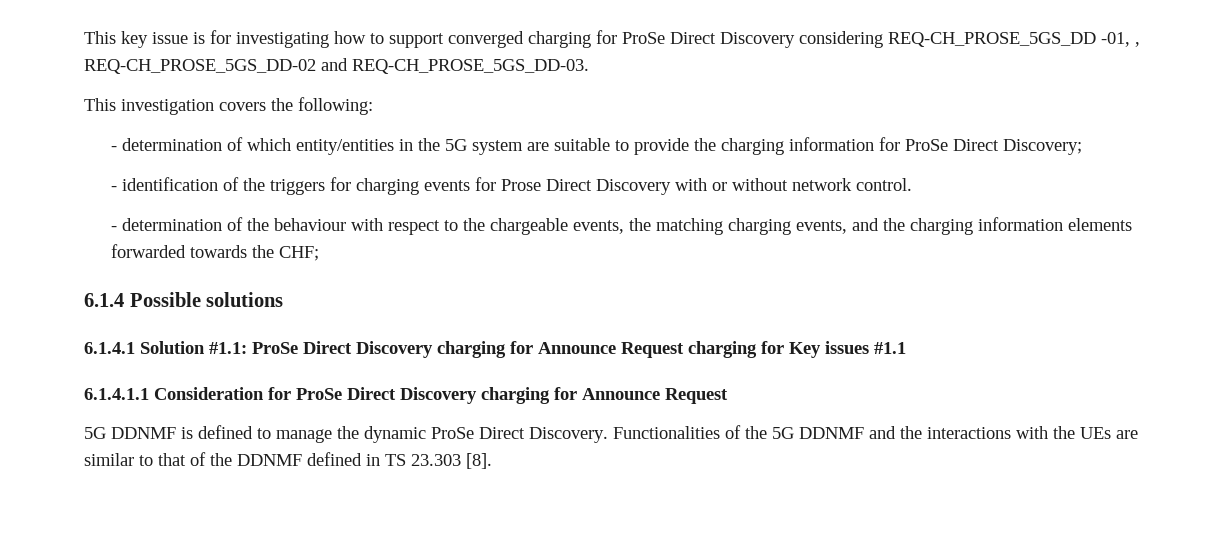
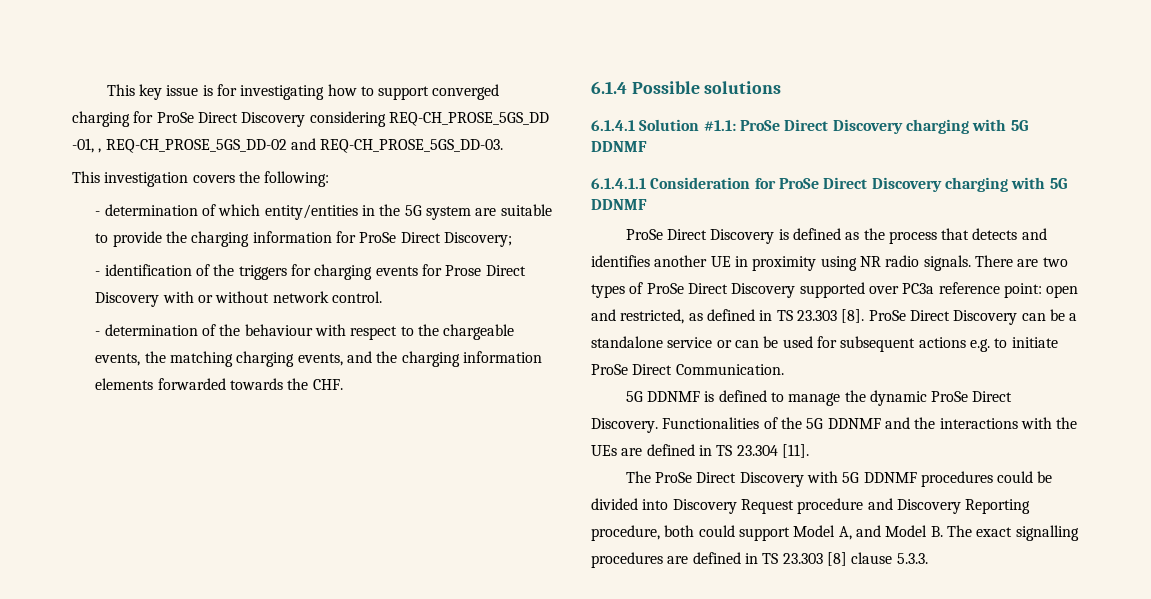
[279,246,320,261] CHF; -> [312,379,343,390] CHF.
[510,341,906,358] for Announce Request charging for Key issues #1.1 -> [972,119,1028,131] [591,141,647,152] with 5G DDNMF
[554,387,728,404] for Announce Request -> [1011,177,1067,189] [591,199,647,210] [625,228,1047,244] [591,255,1068,271] [591,282,1079,298] [591,309,1078,325] [591,336,1058,352] [591,364,784,375] with 5G DDNMF // ProSe Direct Discovery is defined as the process that detects and identifies another UE in proximity using NR radio signals. There are two types of ProSe Direct Discovery supported over PC3a reference point: open and restricted, as defined in TS 23.303 [8]. ProSe Direct Discovery can be a standalone service or can be used for subsequent actions e.g. to initiate ProSe Direct Communication.
[84,452,492,469] similar to that of the DDNMF defined in TS 23.303 [8]. -> [646,444,809,458] [625,471,1053,487] [591,498,1031,514] [591,525,1079,541] [591,552,928,568] defined in TS 23.304 [11]. // The ProSe Direct Discovery with 5G DDNMF procedures could be divided into Discovery Request procedure and Discovery Reporting procedure, both could support Model A, and Model B. The exact signalling procedures are defined in TS 23.303 [8] clause 5.3.3.

